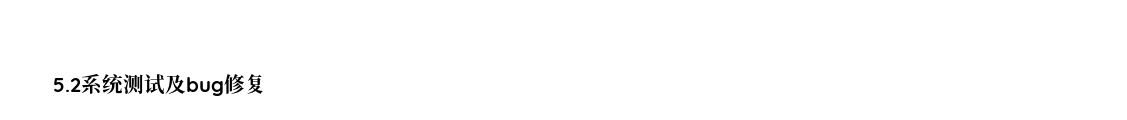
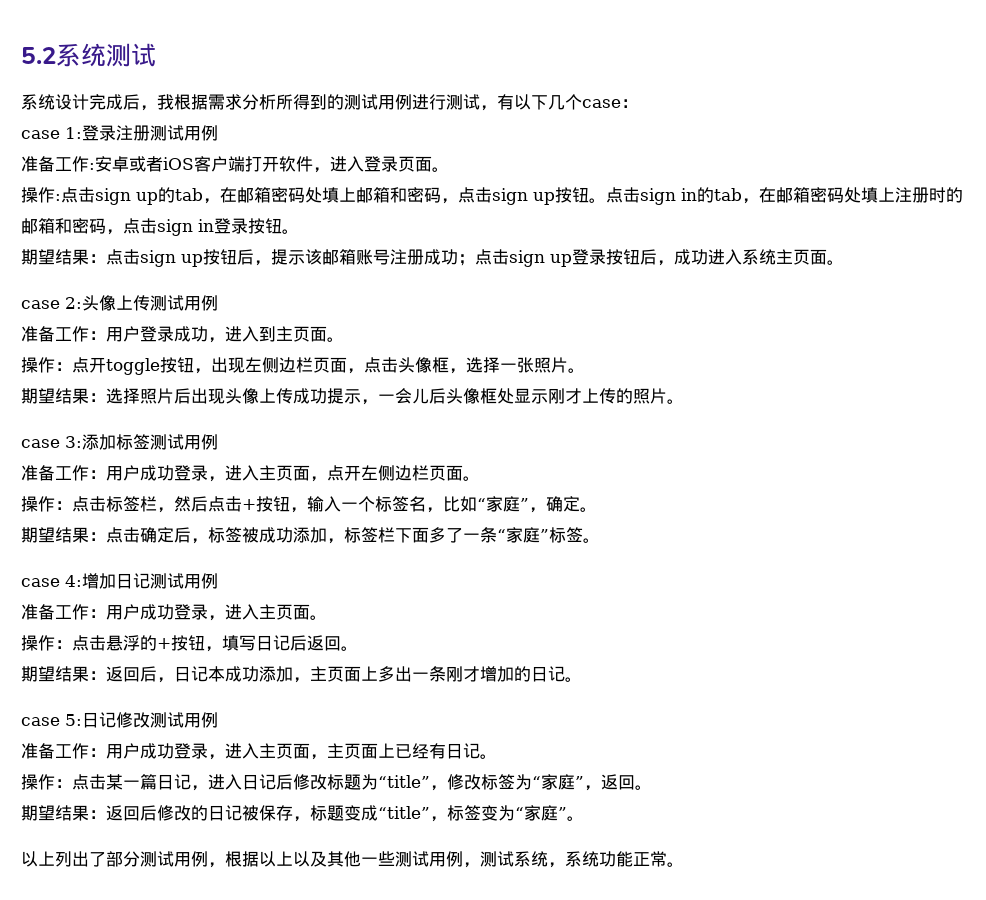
[165,74,266,96] 及bug修复 -> [21,94,638,111] [21,125,218,141] [21,156,449,173] [21,187,963,205] [21,218,299,236] [21,249,844,267] [21,295,218,311] [21,326,344,343] [21,357,585,375] [21,388,684,405] [21,434,218,450] [21,465,480,482] [21,496,597,513] [21,527,600,544] [21,573,218,589] [21,604,327,621] [21,635,358,652] [21,666,582,683] [21,712,218,728] [21,743,497,760] [21,774,652,791] [21,805,584,822] [21,851,684,868] // 系统设计完成后，我根据需求分析所得到的测试用例进行测试，有以下几个case： // case 1:登录注册测试用例 // 准备工作:安卓或者iOS客户端打开软件，进入登录页面。 // 操作:点击sign up的tab，在邮箱密码处填上邮箱和密码，点击sign up按钮。点击sign in的tab，在邮箱密码处填上注册时的邮箱和密码，点击sign in登录按钮。 // 期望结果：点击sign up按钮后，提示该邮箱账号注册成功；点击sign up登录按钮后，成功进入系统主页面。 // case 2:头像上传测试用例 // 准备工作：用户登录成功，进入到主页面。 // 操作：点开toggle按钮，出现左侧边栏页面，点击头像框，选择一张照片。 // 期望结果：选择照片后出现头像上传成功提示，一会儿后头像框处显示刚才上传的照片。 // case 3:添加标签测试用例 // 准备工作：用户成功登录，进入主页面，点开左侧边栏页面。 // 操作：点击标签栏，然后点击+按钮，输入一个标签名，比如“家庭”，确定。 // 期望结果：点击确定后，标签被成功添加，标签栏下面多了一条“家庭”标签。 // case 4:增加日记测试用例 // 准备工作：用户成功登录，进入主页面。 // 操作：点击悬浮的+按钮，填写日记后返回。 // 期望结果：返回后，日记本成功添加，主页面上多出一条刚才增加的日记。 // case 5:日记修改测试用例 // 准备工作：用户成功登录，进入主页面，主页面上已经有日记。 // 操作：点击某一篇日记，进入日记后修改标题为“title”，修改标签为“家庭”，返回。 // 期望结果：返回后修改的日记被保存，标题变成“title”，标签变为“家庭”。 // 以上列出了部分测试用例，根据以上以及其他一些测试用例，测试系统，系统功能正常。

